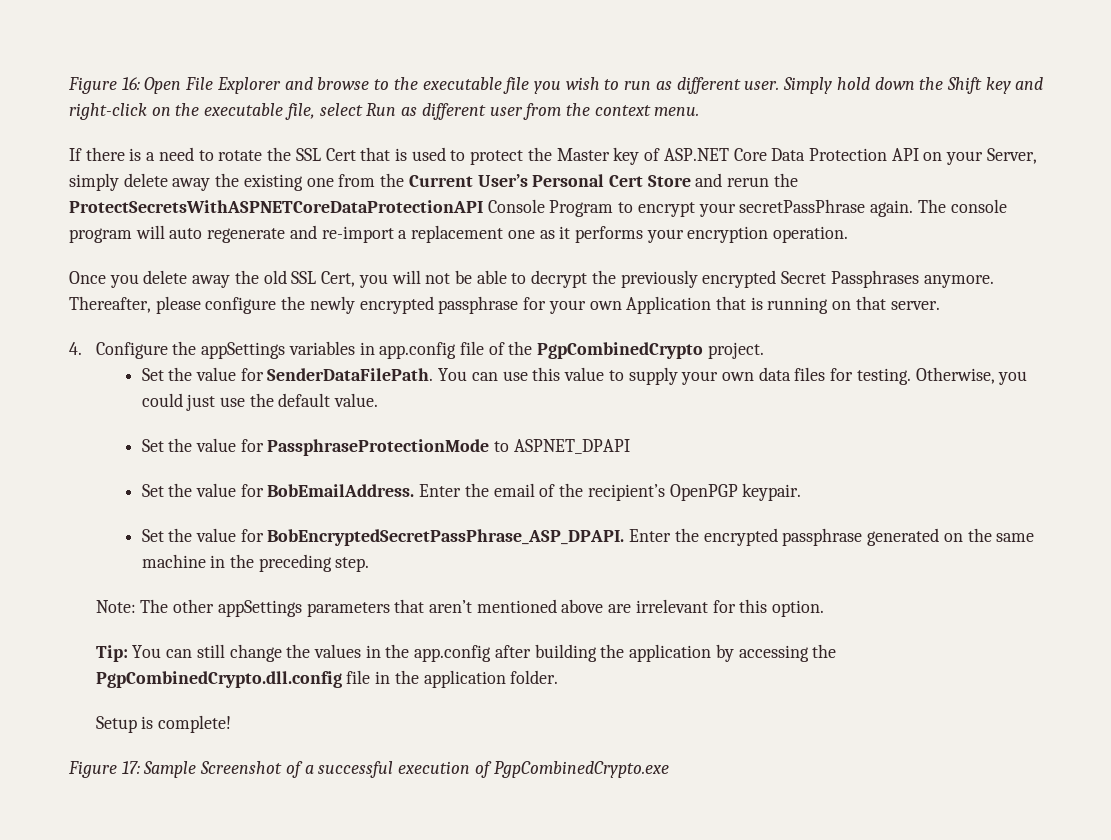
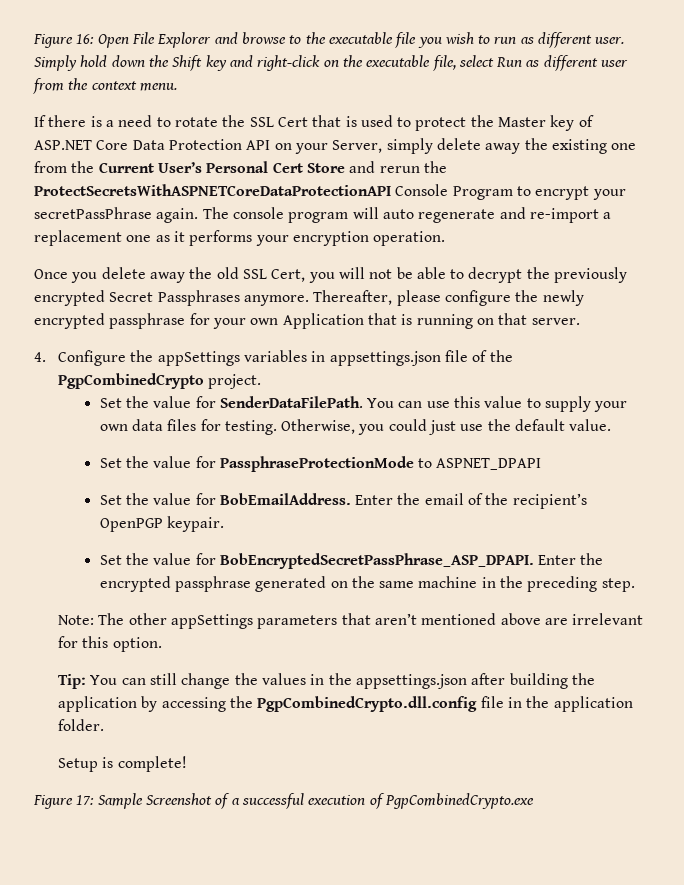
[379,342,457,359] app.config -> [329,351,441,366] appsettings.json
[414,645,492,662] app.config -> [355,674,467,689] appsettings.json

